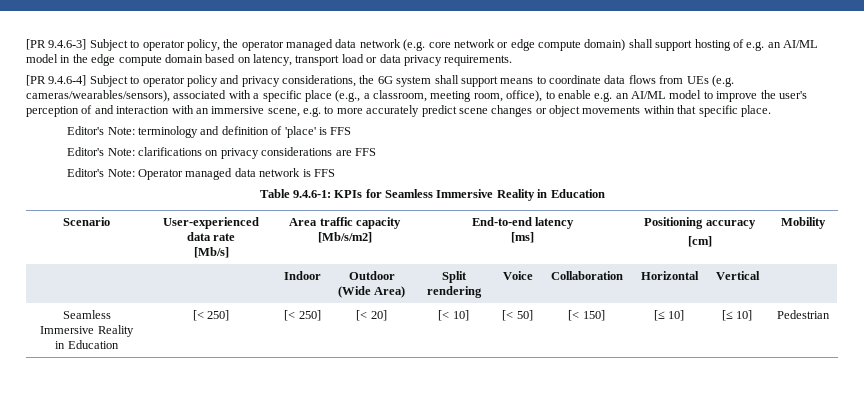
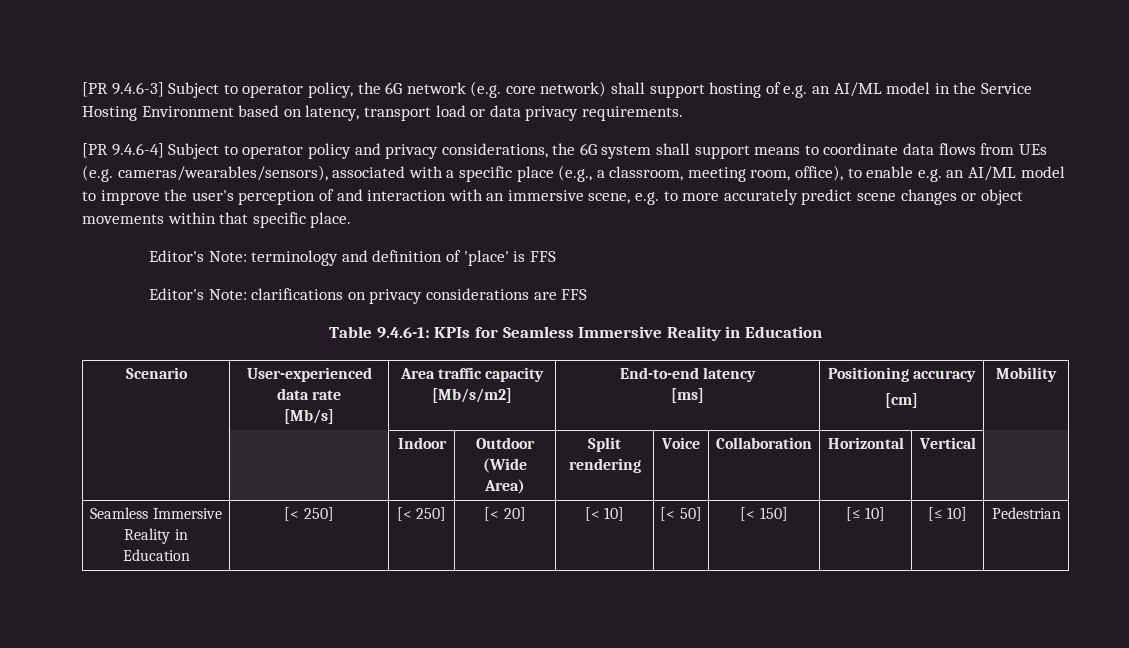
[241,39,626,51] operator managed data network (e.g. core network or edge compute domain) -> [385,81,607,98] 6G network (e.g. core network)
[91,54,203,66] edge compute domain -> [980,83,1032,94] [82,106,234,121] Service Hosting Environment
[67,168,335,180] // Editor's Note: Operator managed data network is FFS -> (588, 294) none

